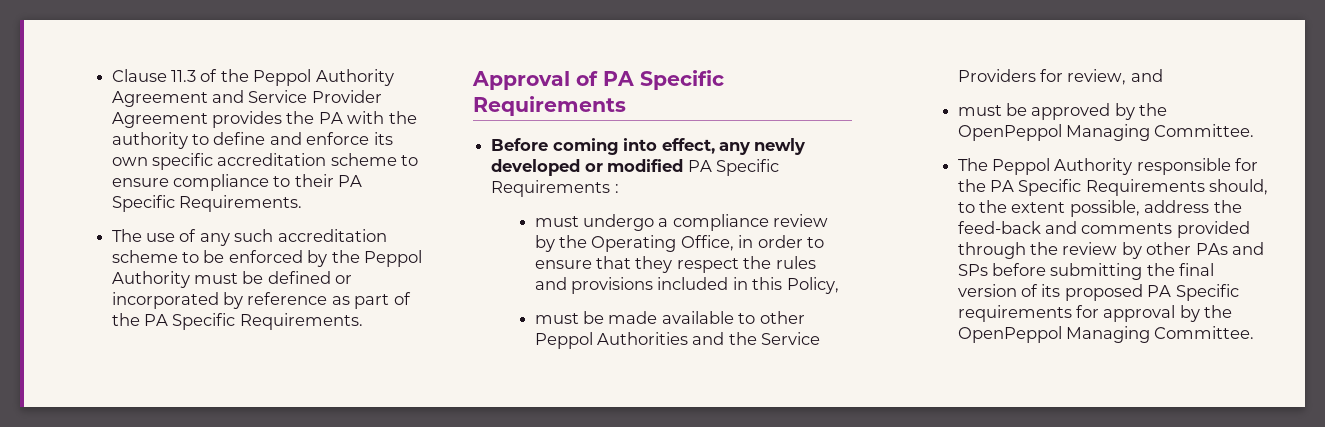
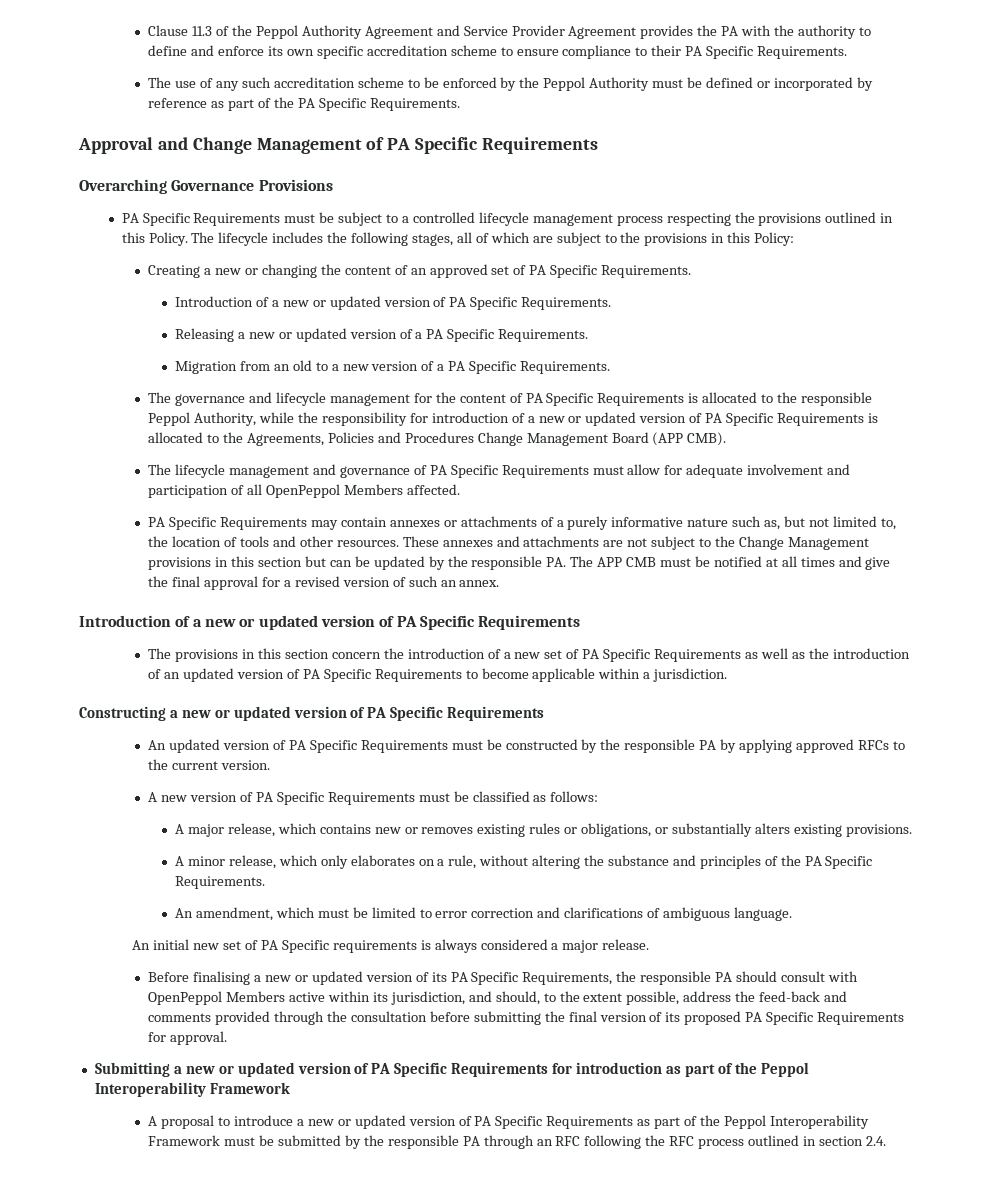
[576,70,724,90] [473,96,626,116] [491,138,806,155] [491,159,779,176] [491,180,619,197] [534,214,829,231] [534,235,825,252] [534,256,816,273] [534,277,839,294] [534,311,805,324] [534,332,821,349] [957,69,1163,85] [957,103,1168,120] [957,124,1255,141] [957,158,1259,175] [957,179,1205,196] of PA Specific Requirements // Before coming into effect, any newly developed or modified PA Specific Requirements : // must undergo a compliance review by the Operating Office, in order to ensure that they respect the rules and provisions included in this Policy, // must be made available to other Peppol Authorities and the Service Providers for review, and // must be approved by the OpenPeppol Managing Committee. // The Peppol Authority responsible for the PA Specific Requirements -> [157,137,599,154] [79,179,333,194] [121,212,894,226] [121,232,795,246] [148,264,692,278] [175,296,612,310] [175,328,589,342] [175,360,610,374] [148,392,872,406] [148,412,878,426] [148,432,727,446] [148,464,851,478] [148,484,460,498] [148,516,896,530] [148,536,869,550] [148,556,891,570] [148,576,500,590] [79,615,581,630] [148,648,910,662] [148,668,728,682] [79,706,545,721] [148,739,905,753] [148,759,271,770] [148,791,599,805] [175,823,912,837] [175,855,873,869] [175,876,266,889] [175,907,792,921] [132,939,650,953] [148,971,858,985] [148,991,492,1005] and Change Management of PA Specific Requirements // Overarching Governance Provisions // PA Specific Requirements must be subject to a controlled lifecycle management process respecting the provisions outlined in this Policy. The lifecycle includes the following stages, all of which are subject to the provisions in this Policy: // Creating a new or changing the content of an approved set of PA Specific Requirements. // Introduction of a new or updated version of PA Specific Requirements. // Releasing a new or updated version of a PA Specific Requirements. // Migration from an old to a new version of a PA Specific Requirements. // The governance and lifecycle management for the content of PA Specific Requirements is allocated to the responsible Peppol Authority, while the responsibility for introduction of a new or updated version of PA Specific Requirements is allocated to the Agreements, Policies and Procedures Change Management Board (APP CMB). // The lifecycle management and governance of PA Specific Requirements must allow for adequate involvement and participation of all OpenPeppol Members affected. // PA Specific Requirements may contain annexes or attachments of a purely informative nature such as, but not limited to, the location of tools and other resources. These annexes and attachments are not subject to the Change Management provisions in this section but can be updated by the responsible PA. The APP CMB must be notified at all times and give the final approval for a revised version of such an annex. // Introduction of a new or updated version of PA Specific Requirements // The provisions in this section concern the introduction of a new set of PA Specific Requirements as well as the introduction of an updated version of PA Specific Requirements to become applicable within a jurisdiction. // Constructing a new or updated version of PA Specific Requirements // An updated version of PA Specific Requirements must be constructed by the responsible PA by applying approved RFCs to the current version. // A new version of PA Specific Requirements must be classified as follows: // A major release, which contains new or removes existing rules or obligations, or substantially alters existing provisions. // A minor release, which only elaborates on a rule, without altering the substance and principles of the PA Specific Requirements. // An amendment, which must be limited to error correction and clarifications of ambiguous language. // An initial new set of PA Specific requirements is always considered a major release. // Before finalising a new or updated version of its PA Specific Requirements, the responsible PA should consult with OpenPeppol Members active within its jurisdiction, and
[1062,242,1265,259] [957,264,988,276] review by other PAs and SPs -> [350,1011,427,1022] consultation
[957,305,1233,322] [957,326,1255,343] requirements for approval by the OpenPeppol Managing Committee. -> [817,1012,905,1025] [148,1031,228,1045] [94,1062,809,1077] [94,1082,290,1097] [148,1115,869,1129] [148,1135,886,1149] Requirements for approval. // Submitting a new or updated version of PA Specific Requirements for introduction as part of the Peppol Interoperability Framework // A proposal to introduce a new or updated version of PA Specific Requirements as part of the Peppol Interoperability Framework must be submitted by the responsible PA through an RFC following the RFC process outlined in section 2.4.

